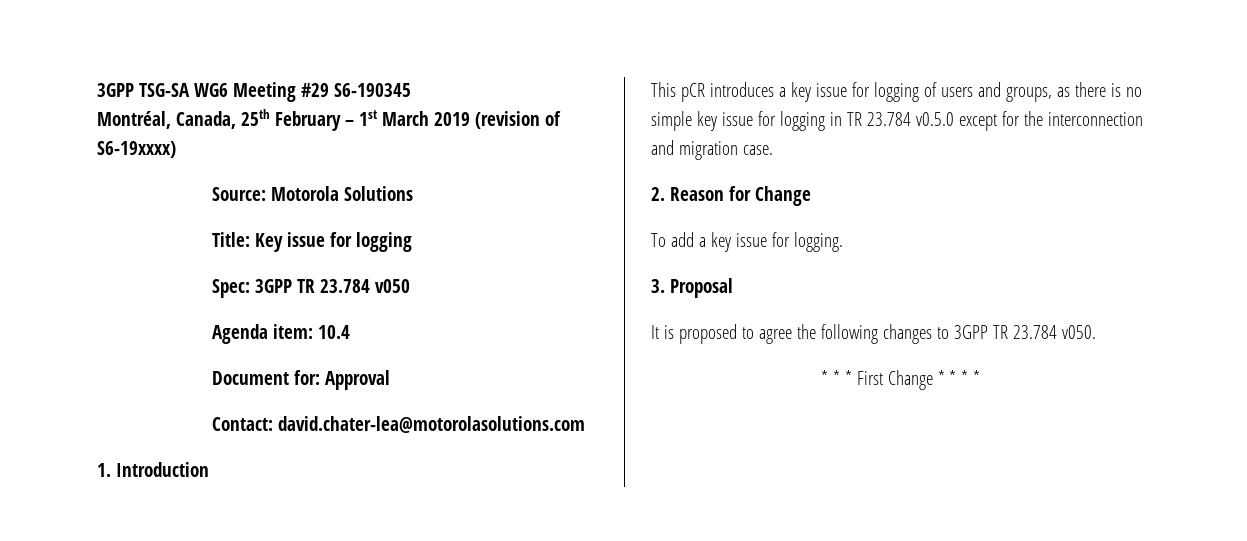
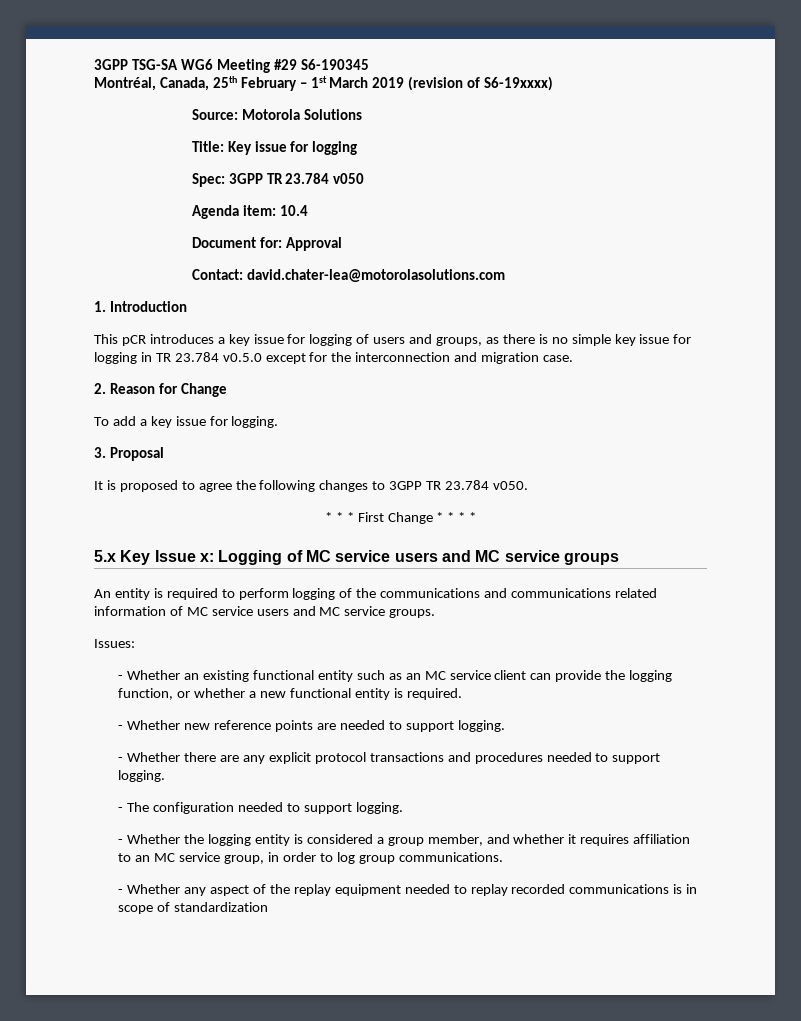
(981, 377) none -> [94,550,619,565] [94,588,657,600] [94,606,436,618] [94,639,135,648] [118,670,673,682] [118,688,462,700] [118,720,505,732] [118,752,661,764] [118,770,166,782] [118,802,403,814] [118,834,691,846] [118,852,503,864] [118,884,698,896] [118,902,269,914] // 5.x Key Issue x: Logging of MC service users and MC service groups // An entity is required to perform logging of the communications and communications related information of MC service users and MC service groups. // Issues: // - Whether an existing functional entity such as an MC service client can provide the logging function, or whether a new functional entity is required. // - Whether new reference points are needed to support logging. // - Whether there are any explicit protocol transactions and procedures needed to support logging. // - The configuration needed to support logging. // - Whether the logging entity is considered a group member, and whether it requires affiliation to an MC service group, in order to log group communications. // - Whether any aspect of the replay equipment needed to replay recorded communications is in scope of standardization

